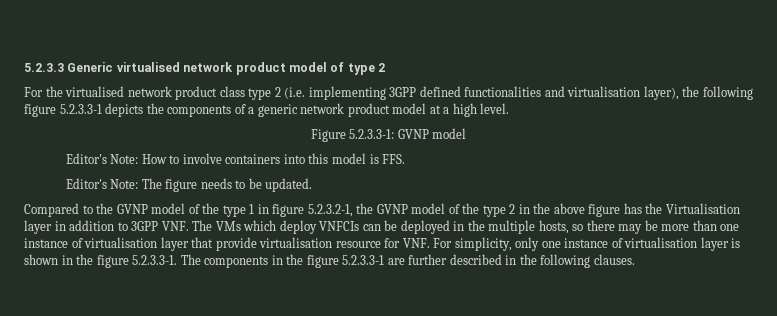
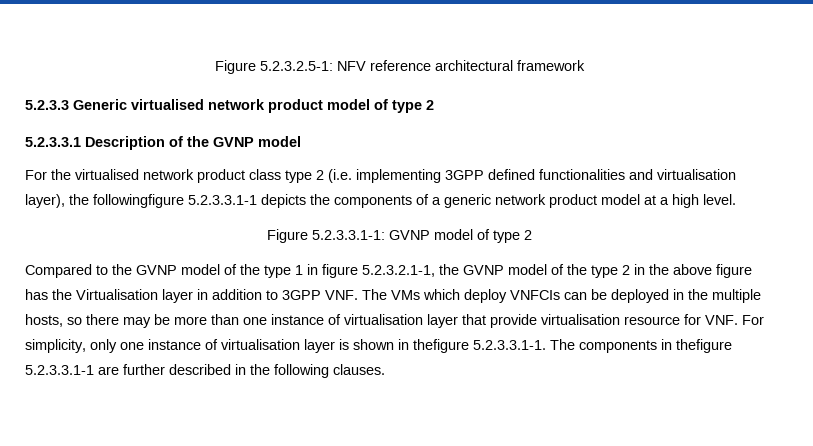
(24, 67) none -> [214,60,585,74] Figure 5.2.3.2.5-1: NFV reference architectural framework //
(385, 67) none -> [25,136,301,150] // 5.2.3.3.1 Description of the GVNP model
[702,86,753,100] [24,104,102,117] following figure 5.2.3.3-1 -> [93,194,257,208] followingfigure 5.2.3.3.1-1
[349,128,467,139] [65,153,406,164] [65,178,313,192] 5.2.3.3-1: GVNP model // Editor's Note: How to involve containers into this model is FFS. // Editor's Note: The figure needs to be updated. -> [311,229,532,243] 5.2.3.3.1-1: GVNP model of type 2
[307,204,353,217] 5.2.3.2-1, -> [362,265,435,277] 5.2.3.2.1-1,
[76,254,385,268] the figure 5.2.3.3-1. The components in the figure 5.2.3.3-1 -> [413,339,732,353] [25,365,94,375] thefigure 5.2.3.3.1-1. The components in thefigure 5.2.3.3.1-1

